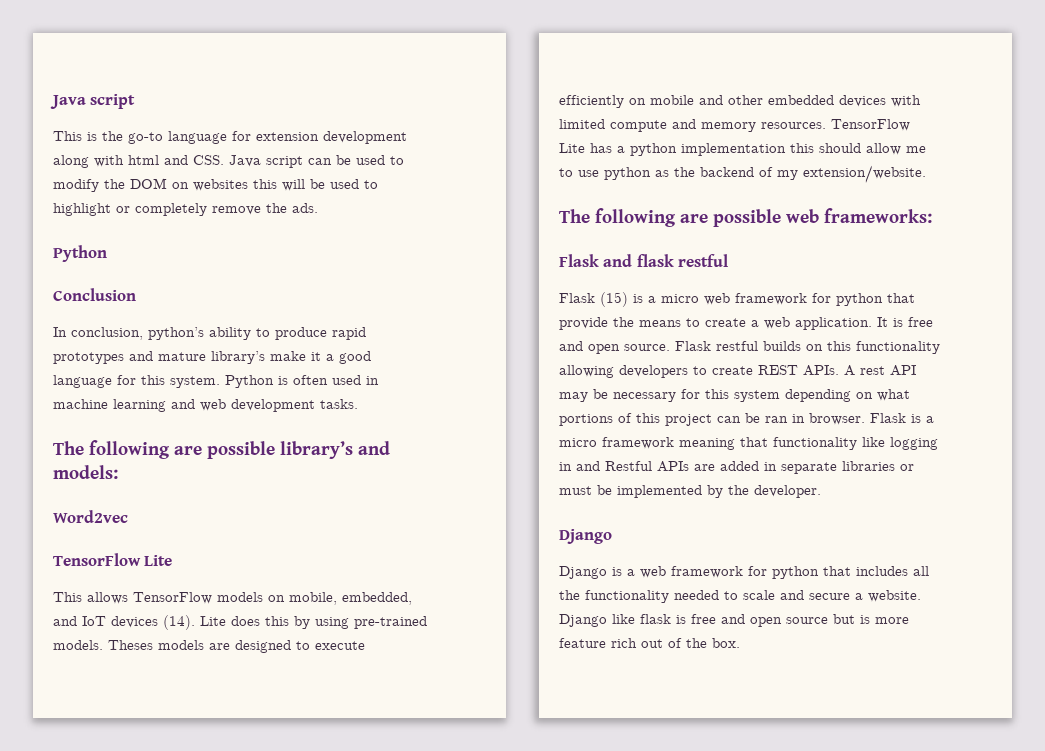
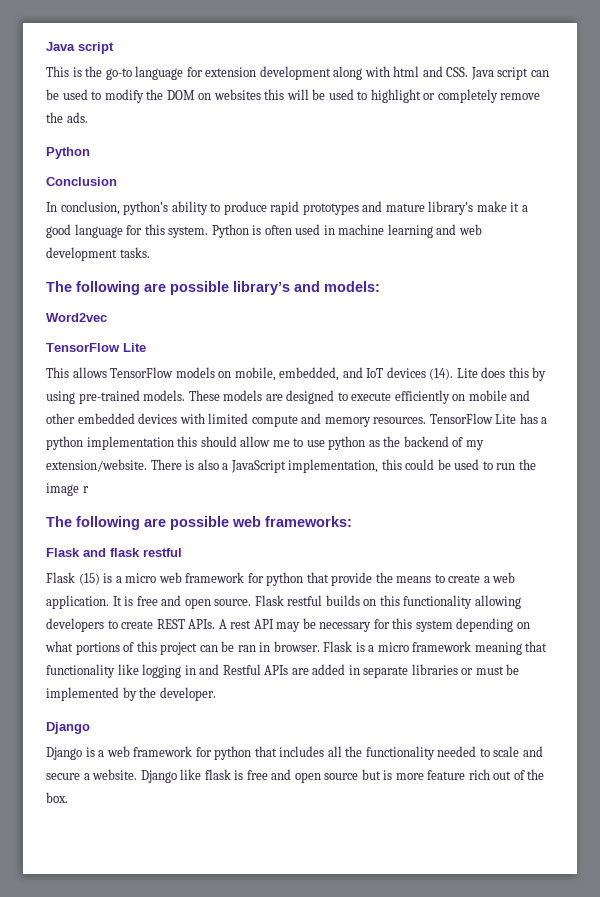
[108,640,153,650] Theses -> [188,390,220,401] These
(926, 174) none -> [150,459,536,473] [46,483,89,496] There is also a JavaScript implementation, this could be used to run the image r

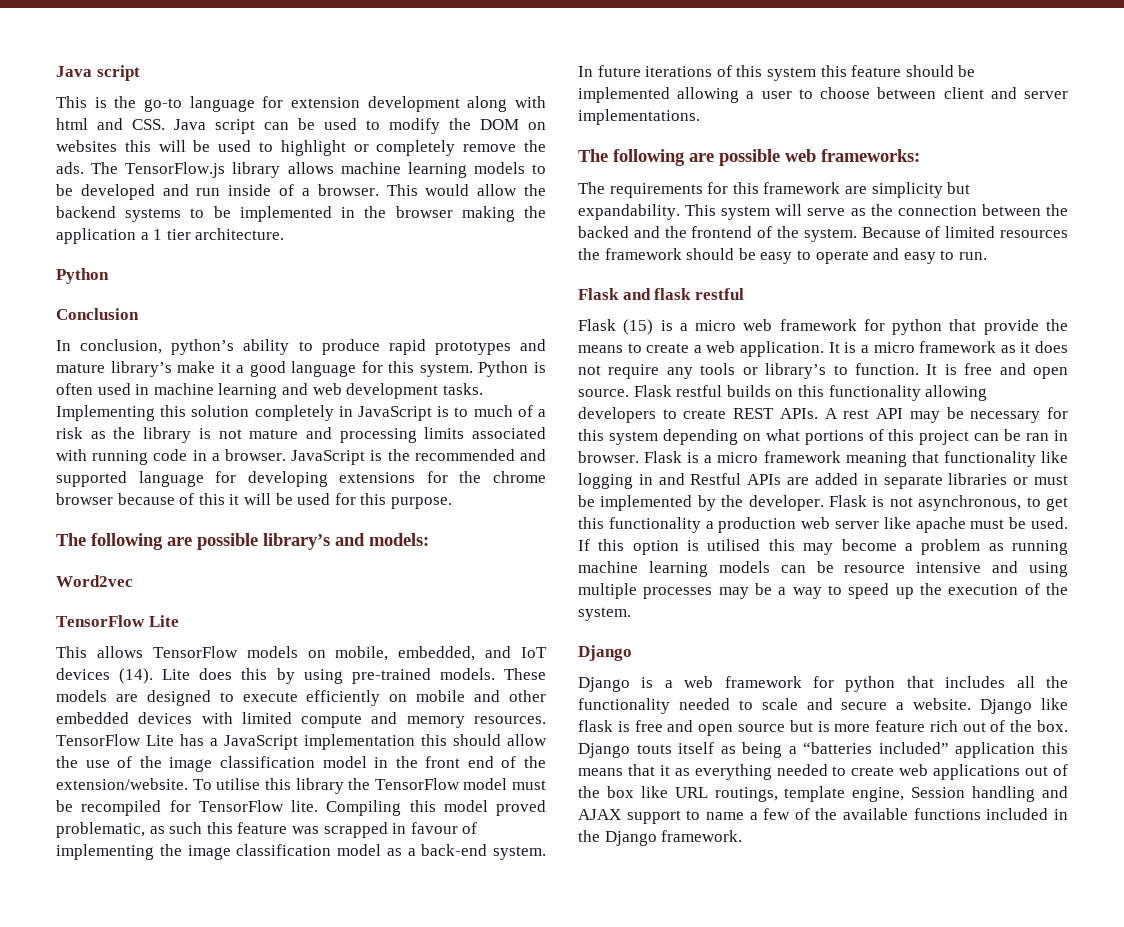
(88, 117) none -> [91,162,546,178] [56,184,546,200] [56,206,546,222] [56,228,285,244] The TensorFlow.js library allows machine learning models to be developed and run inside of a browser. This would allow the backend systems to be implemented in the browser making the application a 1 tier architecture.
(150, 252) none -> [56,405,546,421] [56,427,546,443] [56,449,546,465] [56,471,546,487] [56,493,452,509] Implementing this solution completely in JavaScript is to much of a risk as the library is not mature and processing limits associated with running code in a browser. JavaScript is the recommended and supported language for developing extensions for the chrome browser because of this it will be used for this purpose.
[46,436,83,450] python -> [224,735,298,750] JavaScript
[272,436,484,450] [46,459,536,473] [46,483,89,496] me to use python as the backend of my extension/website. There is also a JavaScript implementation, this could be used to run the image r -> [56,756,546,772] [56,778,546,794] [56,800,546,816] [56,822,478,838] [56,844,546,860] [578,65,976,81] [578,87,1068,103] [578,109,700,125] the use of the image classification model in the front end of the extension/website. To utilise this library the TensorFlow model must be recompiled for TensorFlow lite. Compiling this model proved problematic, as such this feature was scrapped in favour of implementing the image classification model as a back-end system. In future iterations of this system this feature should be implemented allowing a user to choose between client and server implementations.
(352, 521) none -> [578,182,971,198] [578,204,1068,220] [578,226,1068,242] [578,248,987,264] // The requirements for this framework are simplicity but expandability. This system will serve as the connection between the backed and the frontend of the system. Because of limited resources the framework should be easy to operate and easy to run.
(134, 601) none -> [860,341,1069,353] [578,363,957,379] a micro framework as it does not require any tools or library’s to function. It is
(216, 694) none -> [829,495,1068,511] [578,517,1068,533] [578,539,1068,555] [578,561,1068,577] [578,583,1068,599] [578,607,631,621] Flask is not asynchronous, to get this functionality a production web server like apache must be used. If this option is utilised this may become a problem as running machine learning models can be resource intensive and using multiple processes may be a way to speed up the execution of the system.
(68, 797) none -> [578,742,1068,758] [578,764,1068,780] [578,786,1068,802] [578,808,1068,824] [578,830,743,846] Django touts itself as being a “batteries included” application this means that it as everything needed to create web applications out of the box like URL routings, template engine, Session handling and AJAX support to name a few of the available functions included in the Django framework.

